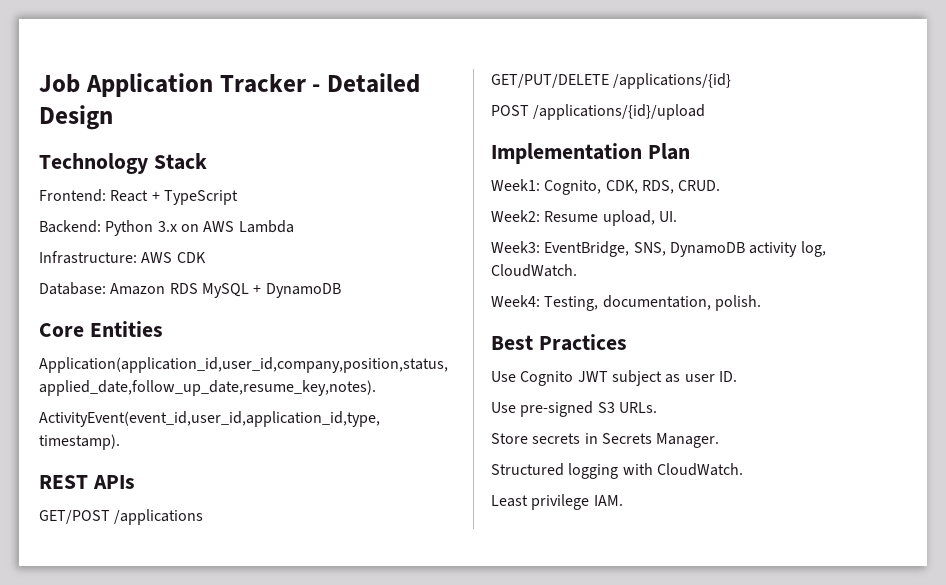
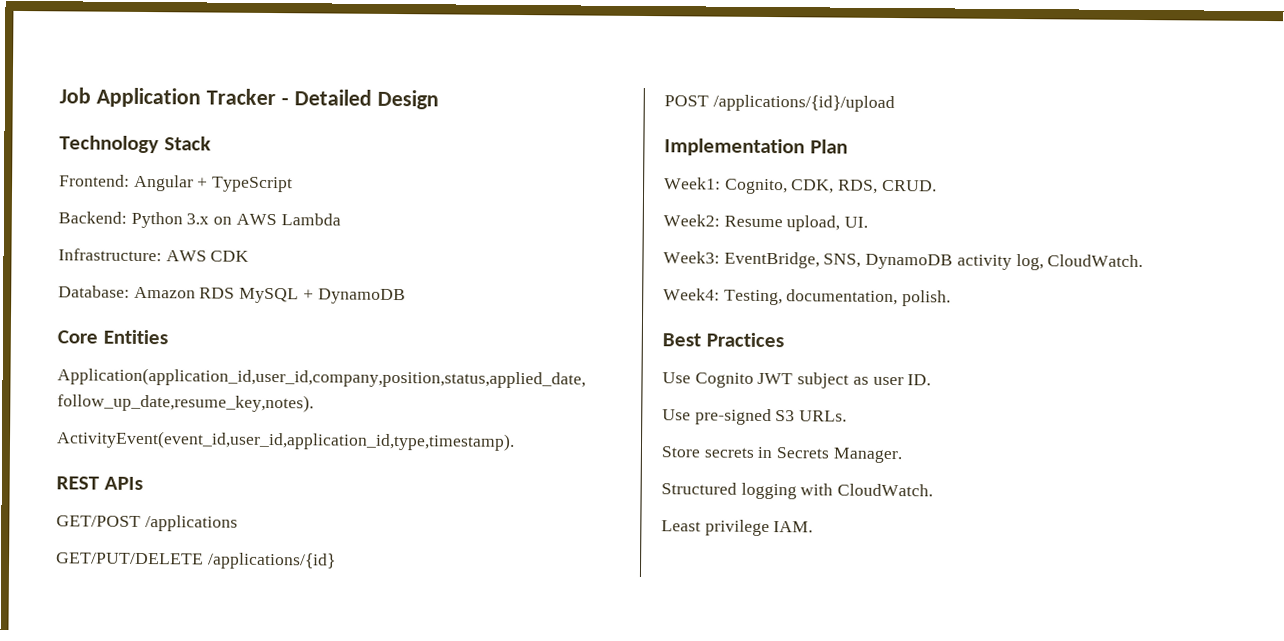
[110,190,149,202] React -> [133,174,194,192] Angular

